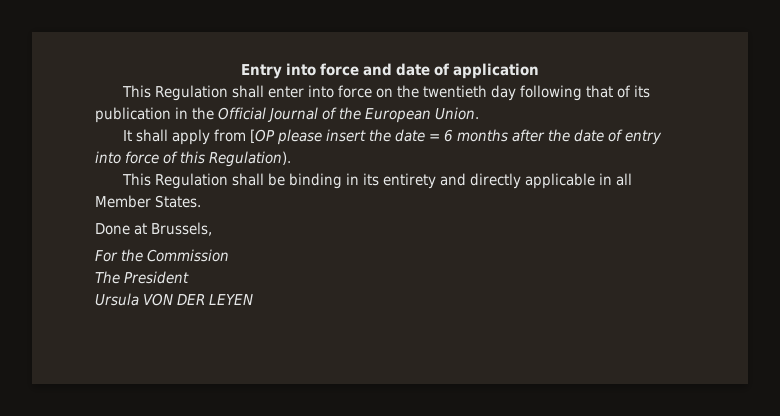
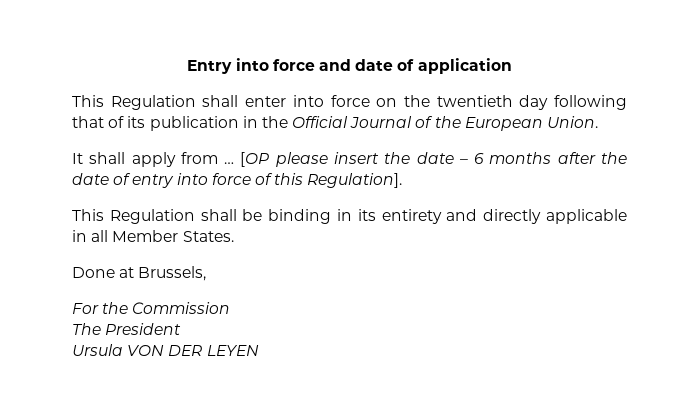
(247, 135) none -> [224,162,235,164] …
[429,134,441,141] = -> [458,159,468,164] –
[209,151,291,167] Regulation). -> [307,173,403,188] Regulation].

